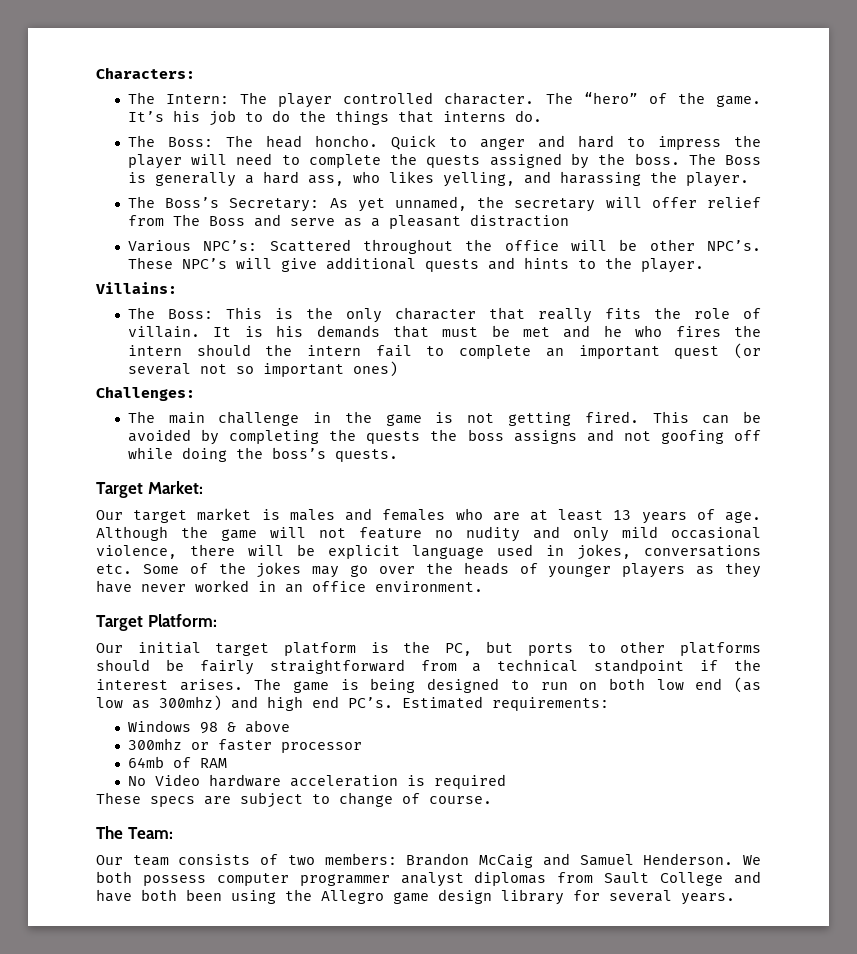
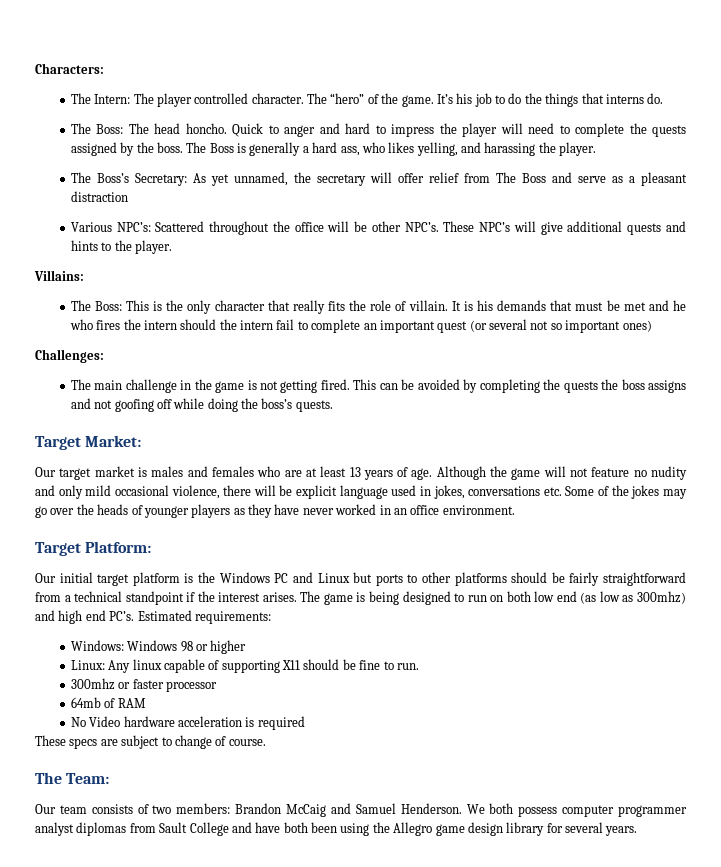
[444,643,472,656] PC, -> [219,572,350,583] Windows PC and Linux
(609, 704) none -> [70,640,124,651] Windows:
[226,720,290,733] & above -> [195,640,247,654] [70,659,419,673] or higher // Linux: Any linux capable of supporting X11 should be fine to run.

